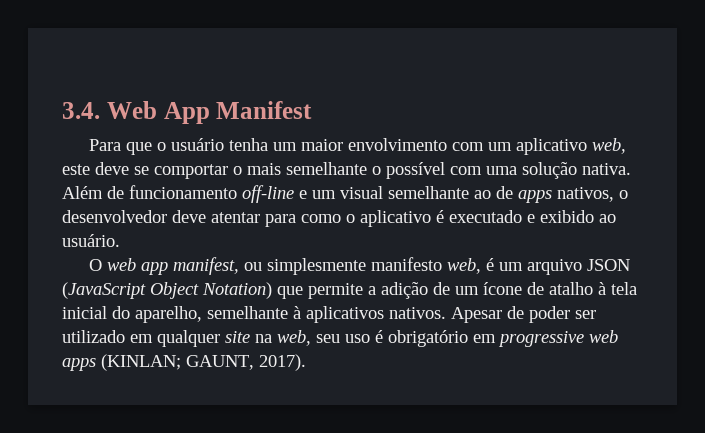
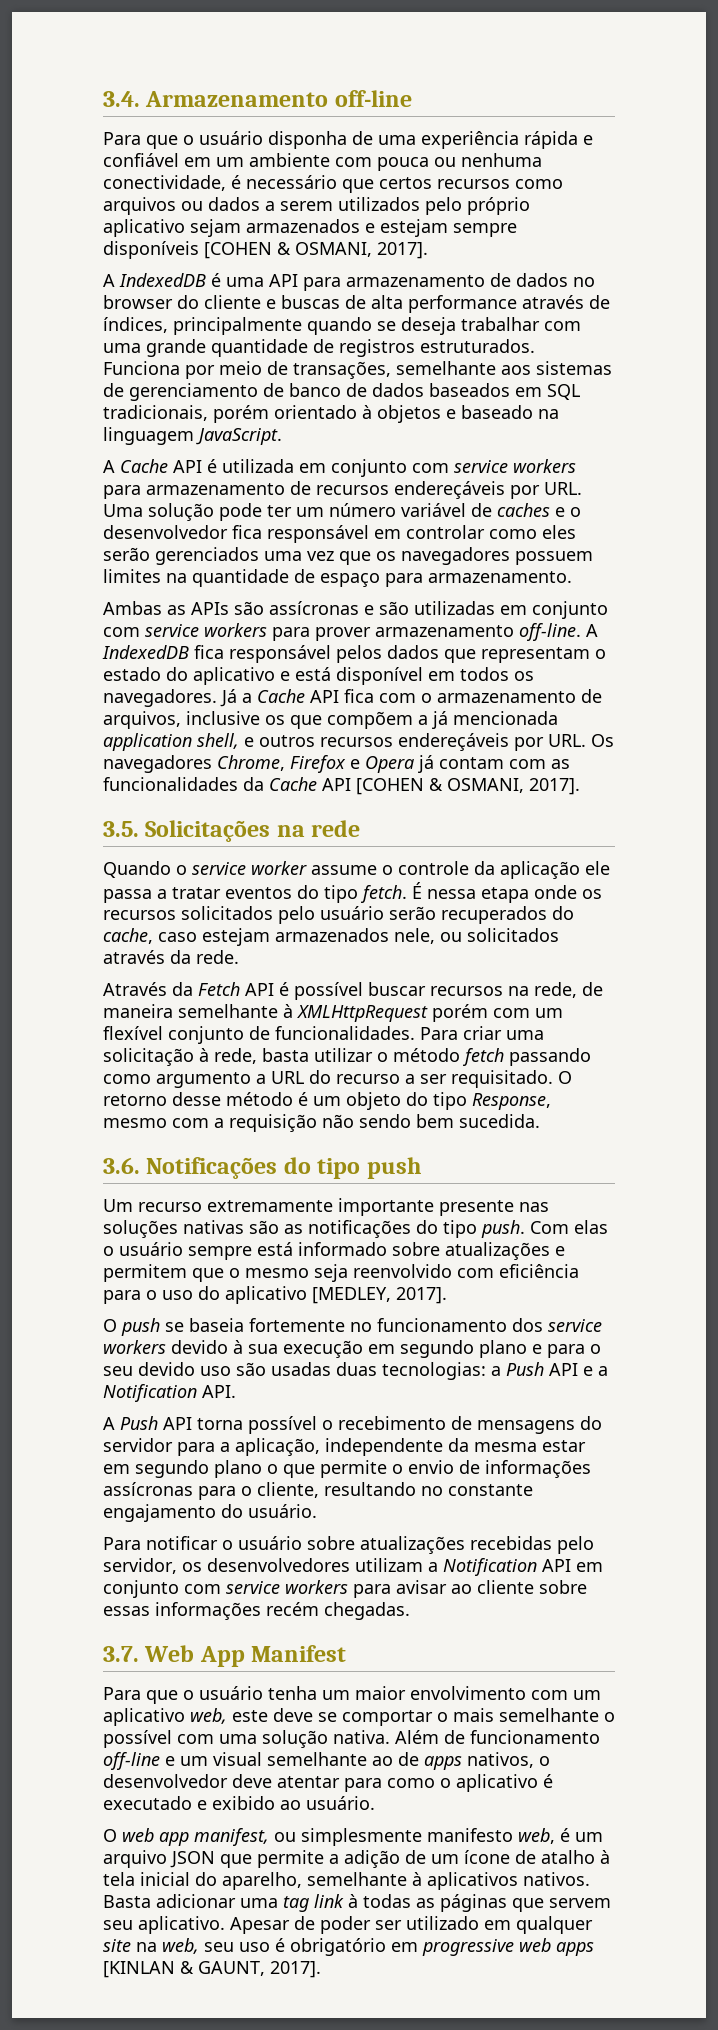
(100, 110) none -> [145,90,412,107] [103,131,593,149] [103,153,542,171] [103,175,563,193] [103,197,530,215] [103,219,517,237] [103,241,428,259] [103,273,595,291] [103,295,610,313] [103,317,581,335] [103,339,535,357] [103,361,612,379] [103,383,580,401] [103,405,559,423] [103,427,282,445] [103,459,576,477] [103,481,582,499] [103,503,581,521] [103,525,576,543] [103,547,593,565] [103,569,572,587] [103,601,608,619] [103,623,598,641] [102,645,606,663] [103,667,534,685] [103,689,602,707] [103,711,558,729] [103,733,614,751] [103,755,570,773] [103,777,580,795] [103,820,361,842] [103,861,610,879] [103,882,602,903] [103,906,574,924] [103,928,559,946] [103,950,239,964] [103,982,603,1000] [103,1004,563,1022] [103,1026,544,1044] [103,1048,591,1066] [103,1070,572,1088] [103,1092,551,1110] [103,1114,540,1132] [103,1157,421,1179] [103,1198,549,1216] [103,1220,608,1238] [103,1242,565,1260] [103,1264,579,1282] [103,1286,447,1304] [103,1318,602,1336] [103,1340,601,1358] [103,1362,608,1380] [103,1384,236,1402] [103,1416,602,1434] [103,1438,586,1456] [103,1460,591,1478] [103,1482,533,1500] [103,1504,317,1522] [103,1536,594,1554] [103,1558,603,1576] [103,1580,587,1598] [103,1602,410,1620] [103,1646,139,1662] Armazenamento off-line // Para que o usuário disponha de uma experiência rápida e confiável em um ambiente com pouca ou nenhuma conectividade, é necessário que certos recursos como arquivos ou dados a serem utilizados pelo próprio aplicativo sejam armazenados e estejam sempre disponíveis [COHEN & OSMANI, 2017]. // A IndexedDB é uma API para armazenamento de dados no browser do cliente e buscas de alta performance através de índices, principalmente quando se deseja trabalhar com uma grande quantidade de registros estruturados. Funciona por meio de transações, semelhante aos sistemas de gerenciamento de banco de dados baseados em SQL tradicionais, porém orientado à objetos e baseado na linguagem JavaScript. // A Cache API é utilizada em conjunto com service workers para armazenamento de recursos endereçáveis por URL. Uma solução pode ter um número variável de caches e o desenvolvedor fica responsável em controlar como eles serão gerenciados uma vez que os navegadores possuem limites na quantidade de espaço para armazenamento. // Ambas as APIs são assícronas e são utilizadas em conjunto com service workers para prover armazenamento off-line. A IndexedDB fica responsável pelos dados que representam o estado do aplicativo e está disponível em todos os navegadores. Já a Cache API fica com o armazenamento de arquivos, inclusive os que compõem a já mencionada application shell, e outros recursos endereçáveis por URL. Os navegadores Chrome, Firefox e Opera já contam com as funcionalidades da Cache API [COHEN & OSMANI, 2017]. // 3.5. Solicitações na rede // Quando o service worker assume o controle da aplicação ele passa a tratar eventos do tipo fetch. É nessa etapa onde os recursos solicitados pelo usuário serão recuperados do cache, caso estejam armazenados nele, ou solicitados através da rede. // Através da Fetch API é possível buscar recursos na rede, de maneira semelhante à XMLHttpRequest porém com um flexível conjunto de funcionalidades. Para criar uma solicitação à rede, basta utilizar o método fetch passando como argumento a URL do recurso a ser requisitado. O retorno desse método é um objeto do tipo Response, mesmo com a requisição não sendo bem sucedida. // 3.6. Notificações do tipo push // Um recurso extremamente importante presente nas soluções nativas são as notificações do tipo push. Com elas o usuário sempre está informado sobre atualizações e permitem que o mesmo seja reenvolvido com eficiência para o uso do aplicativo [MEDLEY, 2017]. // O push se baseia fortemente no funcionamento dos service workers devido à sua execução em segundo plano e para o seu devido uso são usadas duas tecnologias: a Push API e a Notification API. // A Push API torna possível o recebimento de mensagens do servidor para a aplicação, independente da mesma estar em segundo plano o que permite o envio de informações assícronas para o cliente, resultando no constante engajamento do usuário. // Para notificar o usuário sobre atualizações recebidas pelo servidor, os desenvolvedores utilizam a Notification API em conjunto com service workers para avisar ao cliente sobre essas informações recém chegadas. // 3.7.
[62,282,272,299] (JavaScript Object Notation) -> (215, 1859) none
(446, 313) none -> [103,1894,611,1912] [103,1916,225,1934] Basta adicionar uma tag link à todas as páginas que servem seu aplicativo.
[101,354,306,371] (KINLAN; GAUNT, 2017). -> [103,1961,321,1978] [KINLAN & GAUNT, 2017].

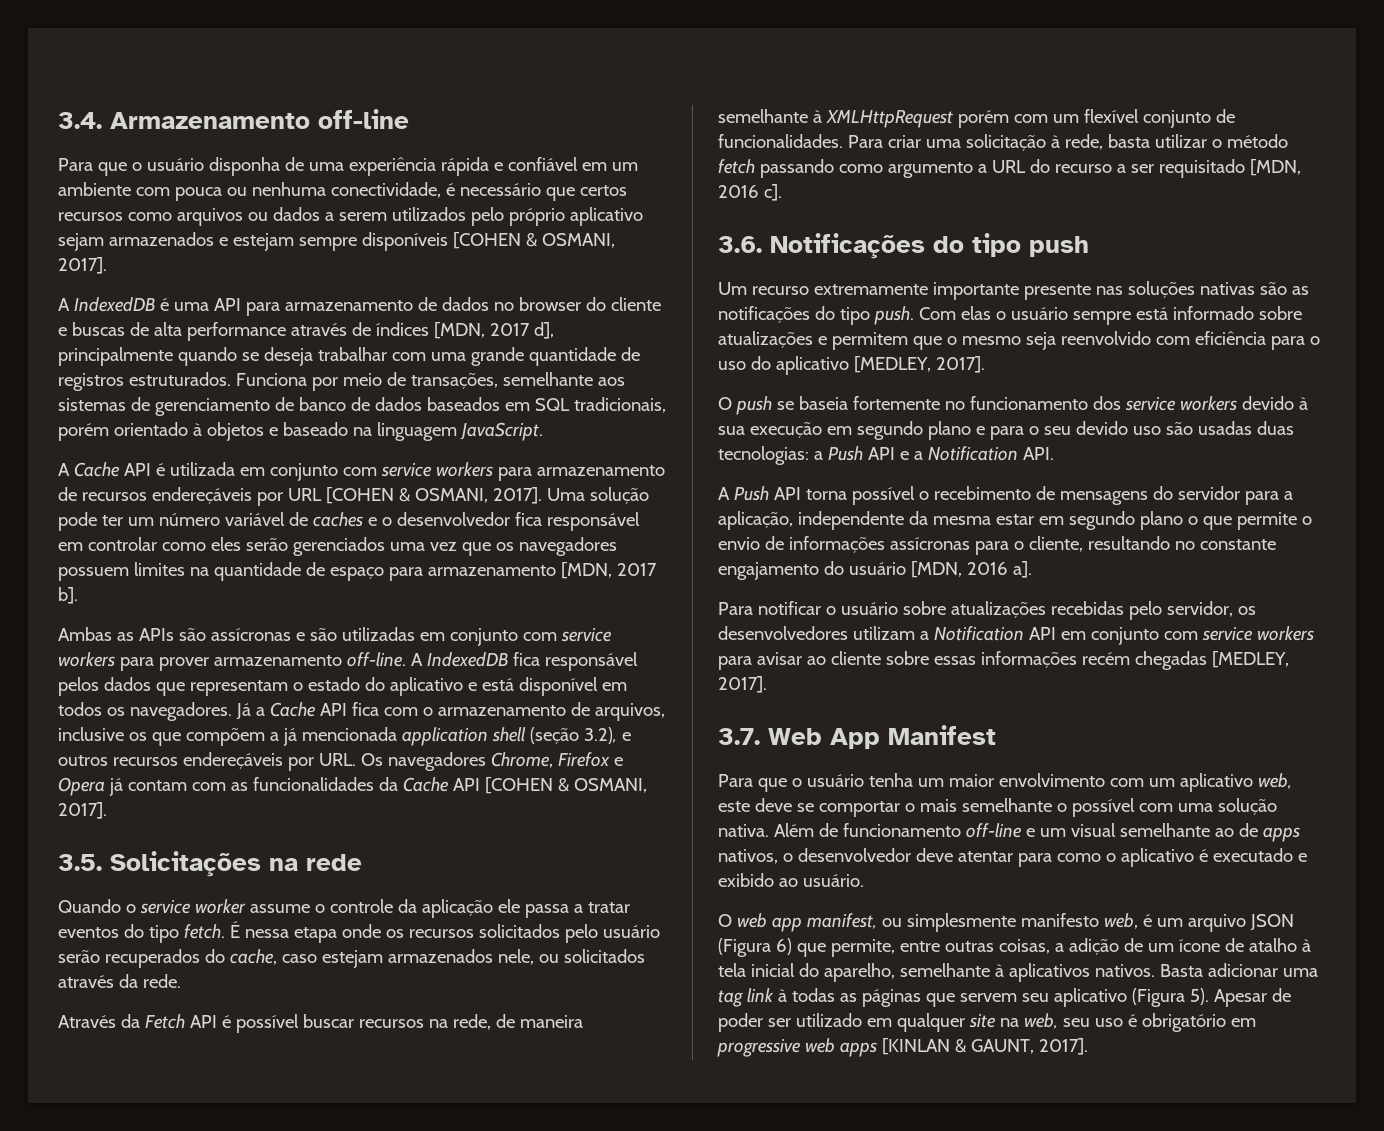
[103,317,168,333] índices, -> [375,322,554,339] índices [MDN, 2017 d],
[544,482,582,495] URL. -> [287,487,542,504] URL [COHEN & OSMANI, 2017].
[428,571,572,583] armazenamento. -> [427,562,657,579] [58,587,78,604] armazenamento [MDN, 2017 b].
[197,733,239,749] shell, -> [491,727,617,744] shell (seção 3.2),
[451,1070,572,1088] [103,1092,551,1110] [103,1114,540,1132] requisitado. O retorno desse método é um objeto do tipo Response, mesmo com a requisição não sendo bem sucedida. -> [1158,159,1301,178] [718,184,782,201] requisitado [MDN, 2016 c].
[248,1504,317,1518] usuário. -> [848,561,1032,578] usuário [MDN, 2016 a].
[324,1602,410,1620] chegadas. -> [1134,651,1289,670] [718,676,767,693] chegadas [MEDLEY, 2017].
[220,1850,324,1868] que permite -> [718,938,1050,957] (Figura 6) que permite, entre outras coisas,
[138,1916,225,1934] aplicativo. -> [1053,988,1209,1007] aplicativo (Figura 5).

